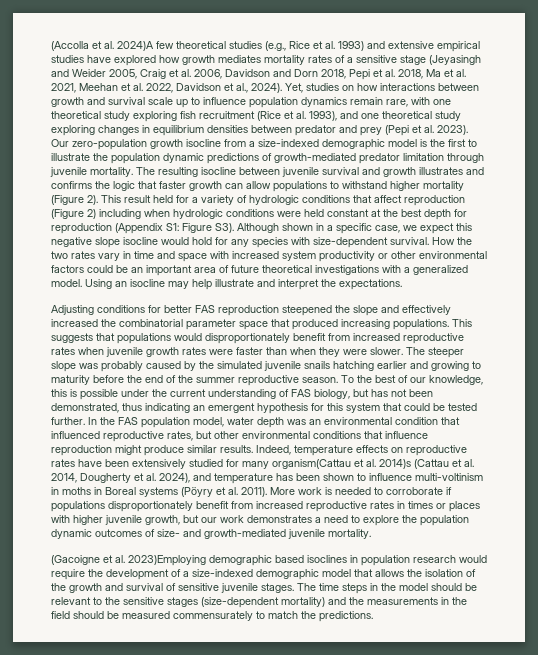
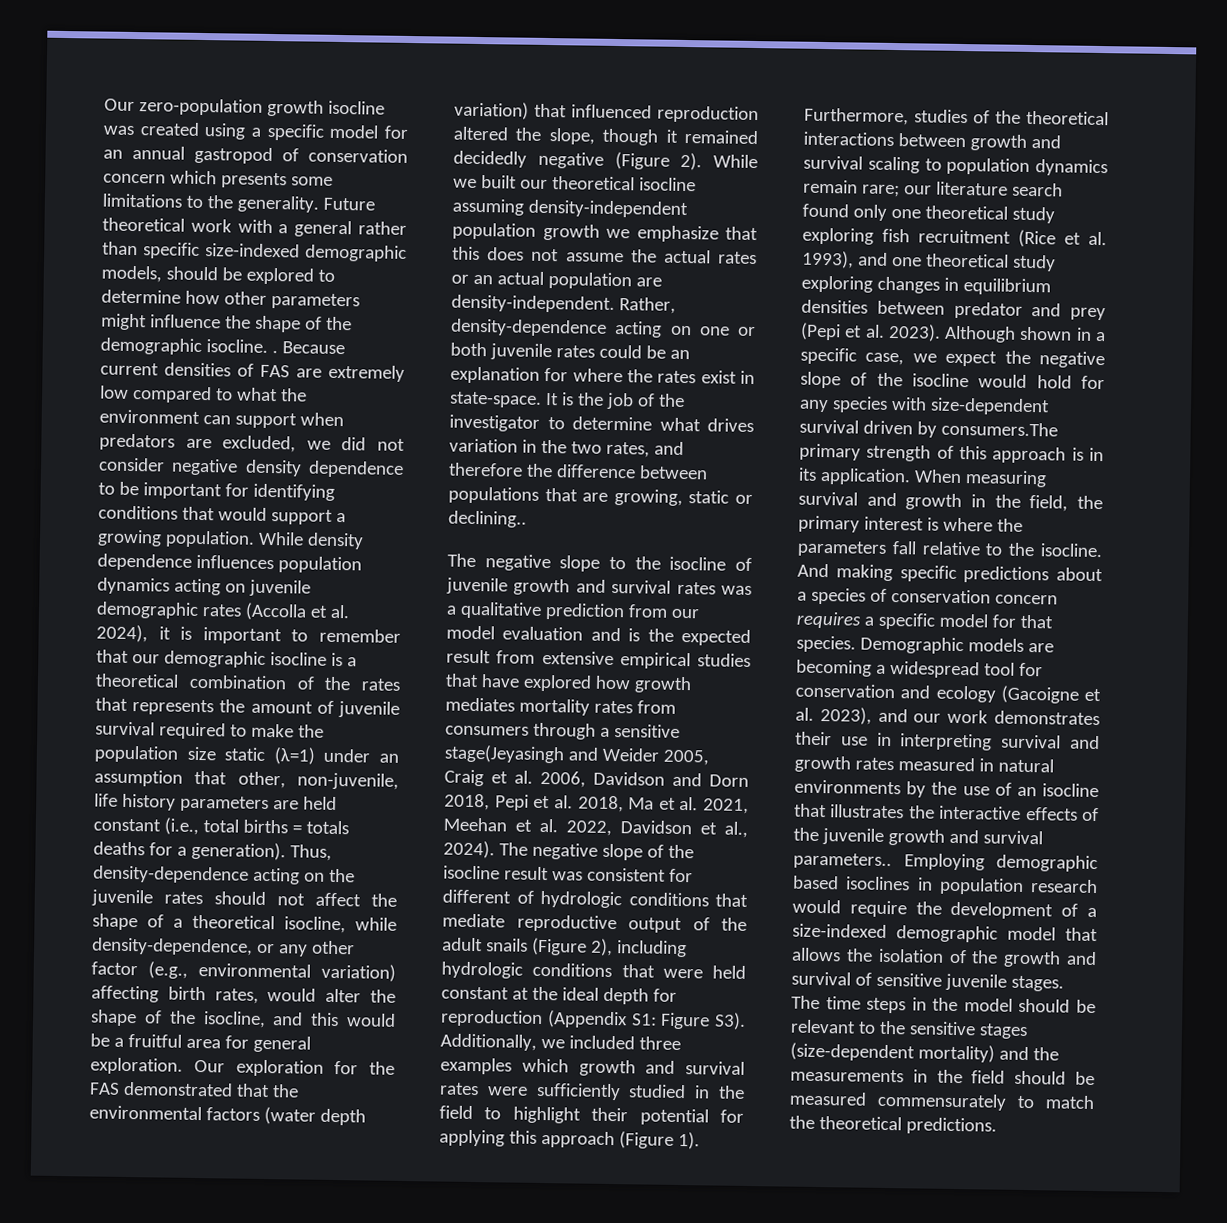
[51,41,385,51] (Accolla et al. 2024)A few theoretical studies (e.g., Rice et al. 1993) and -> [104,98,385,117] [103,122,410,141] [103,145,408,165] [103,170,333,189] [102,193,375,213] [102,217,408,238] [102,241,407,262] [101,265,335,285] [101,289,360,310] [101,313,352,333] [100,337,345,356] [100,362,405,382] [100,385,307,404] [99,409,344,429] [99,433,405,453] [98,457,404,478] [98,481,335,501] [98,505,346,525] [97,529,364,550] [97,553,362,574] [97,577,311,597] [96,601,350,621] [96,624,401,645] [96,649,357,668] [95,673,401,691] [95,697,400,718] [95,721,324,740] [94,745,399,765] [94,769,399,790] [94,793,337,813] [93,817,349,836] [93,841,332,861] [93,865,355,885] [91,889,397,907] [92,913,397,934] [91,937,355,957] [91,961,396,982] [91,985,397,1004] [90,1009,396,1028] [90,1033,311,1053] [90,1057,395,1077] [89,1081,299,1098] [89,1105,366,1126] [454,101,759,124] [453,126,758,146] [453,150,758,171] [453,175,696,192] [452,198,688,219] [452,222,758,243] [452,246,757,265] [451,271,662,290] [451,294,676,314] [450,318,756,338] [450,342,690,361] [450,366,755,385] [449,391,685,410] [449,414,754,433] [449,438,684,458] [448,462,708,480] [448,486,753,506] [448,510,527,528] [447,553,752,572] [446,577,752,596] [446,601,700,621] [446,625,751,646] [446,649,536,664] Our zero-population growth isocline was created using a specific model for an annual gastropod of conservation concern which presents some limitations to the generality. Future theoretical work with a general rather than specific size-indexed demographic models, should be explored to determine how other parameters might influence the shape of the demographic isocline. . Because current densities of FAS are extremely low compared to what the environment can support when predators are excluded, we did not consider negative density dependence to be important for identifying conditions that would support a growing population. While density dependence influences population dynamics acting on juvenile demographic rates (Accolla et al. 2024), it is important to remember that our demographic isocline is a theoretical combination of the rates that represents the amount of juvenile survival required to make the population size static (λ=1) under an assumption that other, non-juvenile, life history parameters are held constant (i.e., total births = totals deaths for a generation). Thus, density-dependence acting on the juvenile rates should not affect the shape of a theoretical isocline, while density-dependence, or any other factor (e.g., environmental variation) affecting birth rates, would alter the shape of the isocline, and this would be a fruitful area for general exploration. Our exploration for the FAS demonstrated that the environmental factors (water depth variation) that influenced reproduction altered the slope, though it remained decidedly negative (Figure 2). While we built our theoretical isocline assuming density-independent population growth we emphasize that this does not assume the actual rates or an actual population are density-independent. Rather, density-dependence acting on one or both juvenile rates could be an explanation for where the rates exist in state-space. It is the job of the investigator to determine what drives variation in the two rates, and therefore the difference between populations that are growing, static or declining.. // The negative slope to the isocline of juvenile growth and survival rates was a qualitative prediction from our model evaluation and is the expected result from
(84, 59) none -> [445,673,479,688] that
[335,55,481,65] of a sensitive stage (Jeyasingh -> [636,700,676,714] [445,722,680,740] [444,744,565,764] from consumers through a sensitive stage(Jeyasingh
[285,83,378,93] Yet, studies on how -> [498,842,694,861] [443,865,693,883] [442,889,748,909] [442,913,747,934] [442,937,687,958] [441,961,746,979] [441,986,677,1005] [440,1009,746,1030] [440,1033,681,1051] [440,1057,745,1077] [439,1082,745,1101] [439,1105,744,1126] [439,1129,700,1150] [804,107,1109,126] The negative slope of the isocline result was consistent for different of hydrologic conditions that mediate reproductive output of the adult snails (Figure 2), including hydrologic conditions that were held constant at the ideal depth for reproduction (Appendix S1: Figure S3). Additionally, we included three examples which growth and survival rates were sufficiently studied in the field to highlight their potential for applying this approach (Figure 1). Furthermore, studies of the theoretical
[148,97,430,108] scale up to influence population dynamics remain rare, with -> [867,156,1108,177] [803,179,1063,198] [802,203,887,221] scaling to population dynamics remain rare; our literature search found only
[51,139,477,150] [51,153,484,164] [50,167,484,177] [51,181,464,192] [51,195,465,206] [51,209,467,220] [51,223,234,234] Our zero-population growth isocline from a size-indexed demographic model is the first to illustrate the population dynamic predictions of growth-mediated predator limitation through juvenile mortality. The resulting isocline between juvenile survival and growth illustrates and confirms the logic that faster growth can allow populations to withstand higher mortality (Figure 2). This result held for a variety of hydrologic conditions that affect reproduction (Figure 2) including when hydrologic conditions were held constant at the best depth for reproduction (Appendix S1: Figure S3). -> (941, 332) none
[456,223,472,231] [51,237,120,248] this negative slope -> [1004,350,1105,369] [800,371,903,389] the negative slope of the
[390,237,472,245] [51,251,487,262] [51,265,468,276] [51,279,402,290] [51,305,451,316] [51,319,472,330] [51,333,464,344] [51,347,464,358] [51,361,481,372] [51,375,483,386] [51,389,433,400] [51,403,477,414] [51,417,460,428] [51,431,428,442] [51,445,467,456] [51,459,474,469] [51,473,483,484] [51,487,452,497] [51,501,480,512] [51,515,469,526] [51,529,371,539] [51,555,206,566] survival. How the two rates vary in time and space with increased system productivity or other environmental factors could be an important area of future theoretical investigations with a generalized model. Using an isocline may help illustrate and interpret the expectations. // Adjusting conditions for better FAS reproduction steepened the slope and effectively increased the combinatorial parameter space that produced increasing populations. This suggests that populations would disproportionately benefit from increased reproductive rates when juvenile growth rates were faster than when they were slower. The steeper slope was probably caused by the simulated juvenile snails hatching earlier and growing to maturity before the end of the summer reproductive season. To the best of our knowledge, this is possible under the current understanding of FAS biology, but has not been demonstrated, thus indicating an emergent hypothesis for this system that could be tested further. In the FAS population model, water depth was an environmental condition that influenced reproductive rates, but other environmental conditions that influence reproduction might produce similar results. Indeed, temperature effects on reproductive rates have been extensively studied for many organism(Cattau et al. 2014)s (Cattau et al. 2014, Dougherty et al. 2024), and temperature has been shown to influence multi-voltinism in moths in Boreal systems (Pöyry et al. 2011). More work is needed to corroborate if populations disproportionately benefit from increased reproductive rates in times or places with higher juvenile growth, but our work demonstrates a need to explore the population dynamic outcomes of size- and growth-mediated juvenile mortality. // (Gacoigne et al. 2023)Employing -> [799,419,1058,438] [799,443,1104,464] [798,467,1047,488] [798,491,1103,512] [798,515,1023,533] [797,540,1103,558] [797,563,1103,584] [797,587,1058,605] [796,611,1053,630] [796,635,1054,655] [796,659,1043,679] [795,683,1101,704] [795,706,1100,726] [795,731,1100,751] [794,755,1054,773] [794,779,1099,798] [794,803,1099,822] [793,827,1043,846] [793,852,985,871] survival driven by consumers.The primary strength of this approach is in its application. When measuring survival and growth in the field, the primary interest is where the parameters fall relative to the isocline. And making specific predictions about a species of conservation concern requires a specific model for that species. Demographic models are becoming a widespread tool for conservation and ecology (Gacoigne et al. 2023), and our work demonstrates their use in interpreting survival and growth rates measured in natural environments by the use of an isocline that illustrates the interactive effects of the juvenile growth and survival parameters.. Employing
(316, 615) none -> [818,1116,902,1131] theoretical

